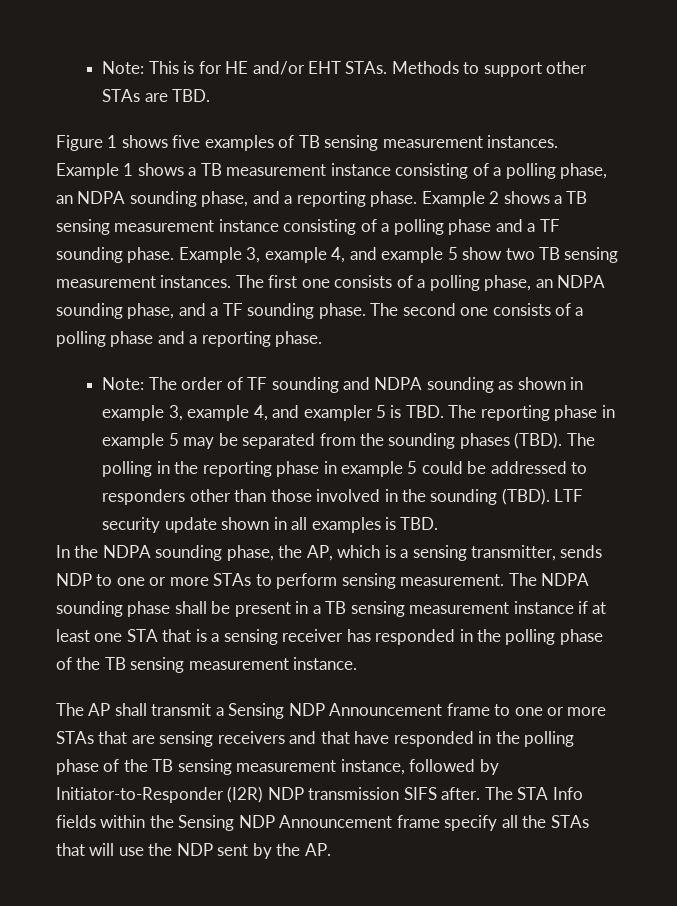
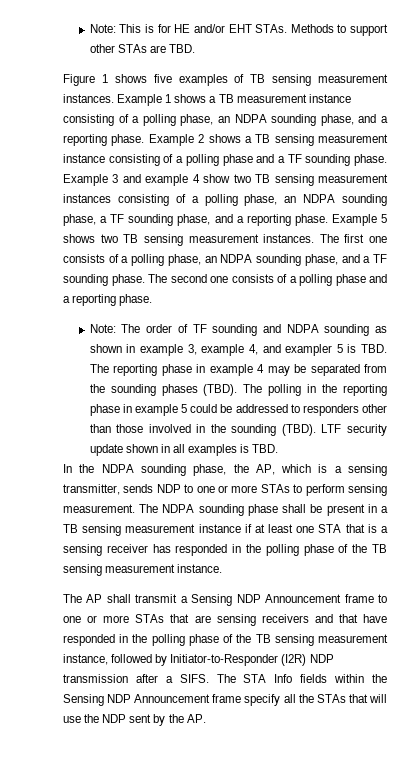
[246,247,503,263] 3, example 4, and example 5 show -> [112,174,389,186] [63,194,387,206] [63,214,387,226] [63,234,95,243] 3 and example 4 show two TB sensing measurement instances consisting of a polling phase, an NDPA sounding phase, a TF sounding phase, and a reporting phase. Example 5 shows
[168,433,179,446] 5 -> [257,364,265,373] 4
[403,787,481,800] SIFS after. -> [135,674,209,683] after a SIFS.

